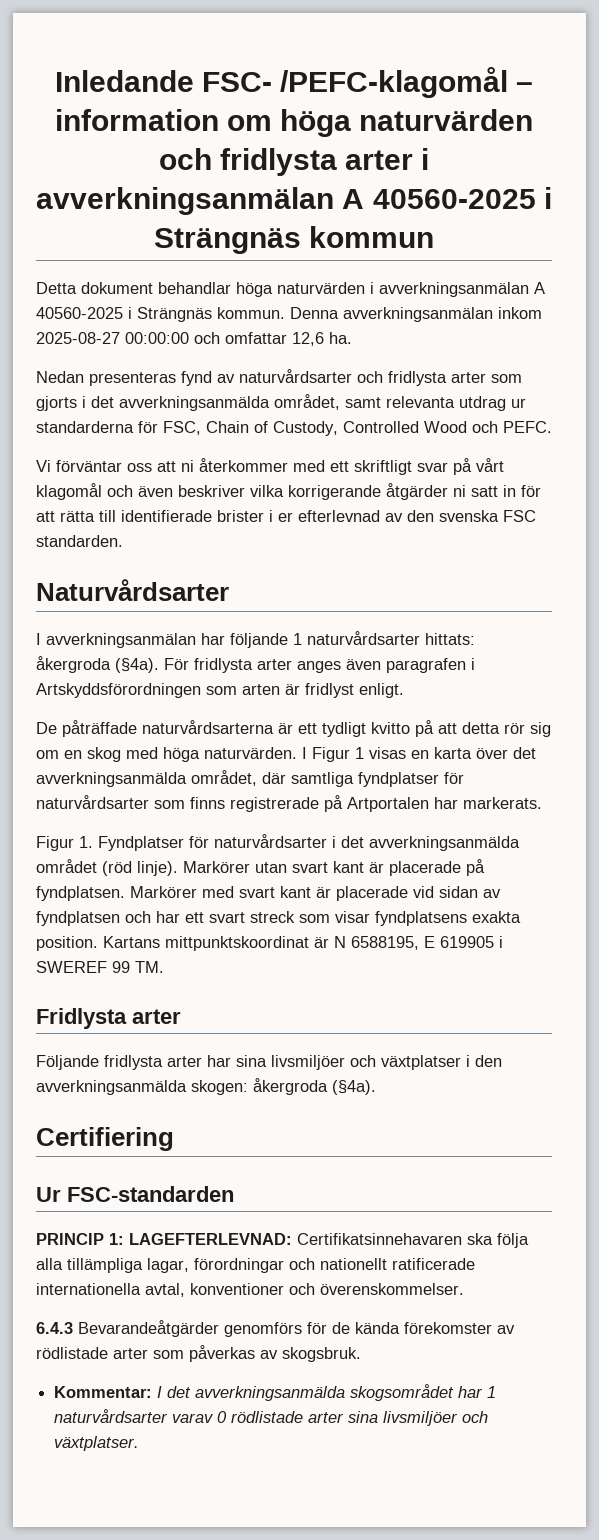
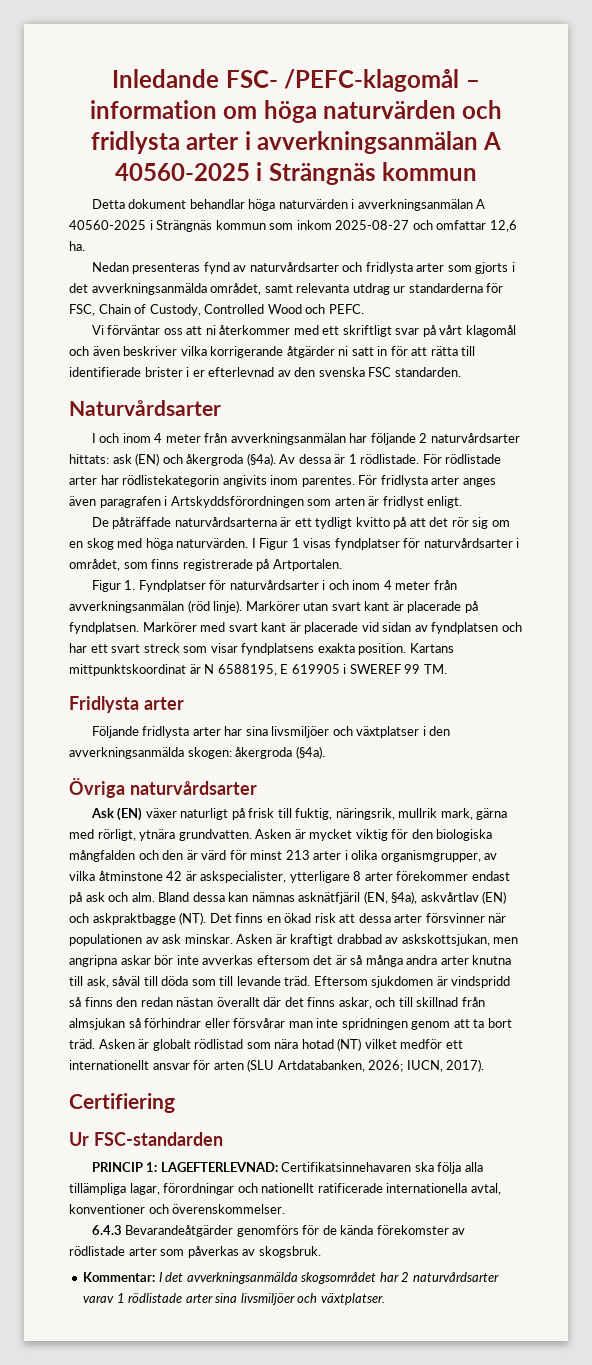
[217,307,493,322] kommun. Denna avverkningsanmälan -> [215,220,294,230] kommun som
[125,332,189,344] 00:00:00 -> (410, 225) none
(41, 639) none -> [99,433,228,443] och inom 4 meter från
[293,633,302,645] 1 -> [419,433,428,443] 2
[36,656,159,673] åkergroda (§4a). -> [112,453,502,466] [69,475,355,487] ask (EN) och åkergroda (§4a). Av dessa är 1 rödlistade. För rödlistade arter har rödlistekategorin angivits inom parentes.
[462,722,500,734] detta -> [429,517,449,527] det
[411,747,536,759] [36,770,354,787] en karta över det avverkningsanmälda området, där samtliga -> (332, 543) none
(149, 802) none -> [516,538,520,548] [69,559,120,571] i området,
[347,797,542,812] Artportalen har markerats. -> [272,559,342,571] Artportalen.
[341,836,520,851] [36,859,97,873] det avverkningsanmälda området -> [328,580,457,590] [69,601,184,613] och inom 4 meter från avverkningsanmälan
(376, 1087) none -> [69,778,257,798] [90,807,508,821] [69,829,493,841] [69,850,498,862] [69,871,510,883] [69,891,507,904] [69,912,507,925] [69,934,519,946] [69,955,512,967] [69,976,511,988] [69,997,485,1009] [69,1018,512,1030] [69,1038,463,1051] [69,1059,485,1072] // Övriga naturvårdsarter // Ask (EN) växer naturligt på frisk till fuktig, näringsrik, mullrik mark, gärna med rörligt, ytnära grundvatten. Asken är mycket viktig för den biologiska mångfalden och den är värd för minst 213 arter i olika organismgrupper, av vilka åtminstone 42 är askspecialister, ytterligare 8 arter förekommer endast på ask och alm. Bland dessa kan nämnas asknätfjäril (EN, §4a), askvårtlav (EN) och askpraktbagge (NT). Det finns en ökad risk att dessa arter försvinner när populationen av ask minskar. Asken är kraftigt drabbad av askskottsjukan, men angripna askar bör inte avverkas eftersom det är så många andra arter knutna till ask, såväl till döda som till levande träd. Eftersom sjukdomen är vindspridd så finns den redan nästan överallt där det finns askar, och till skillnad från almsjukan så förhindrar eller försvårar man inte spridningen genom att ta bort träd. Asken är globalt rödlistad som nära hotad (NT) vilket medför ett internationellt ansvar för arten (SLU Artdatabanken, 2026; IUCN, 2017).
[487,1386,497,1398] 1 -> [401,1272,410,1282] 2
[217,1411,228,1423] 0 -> [116,1293,125,1303] 1

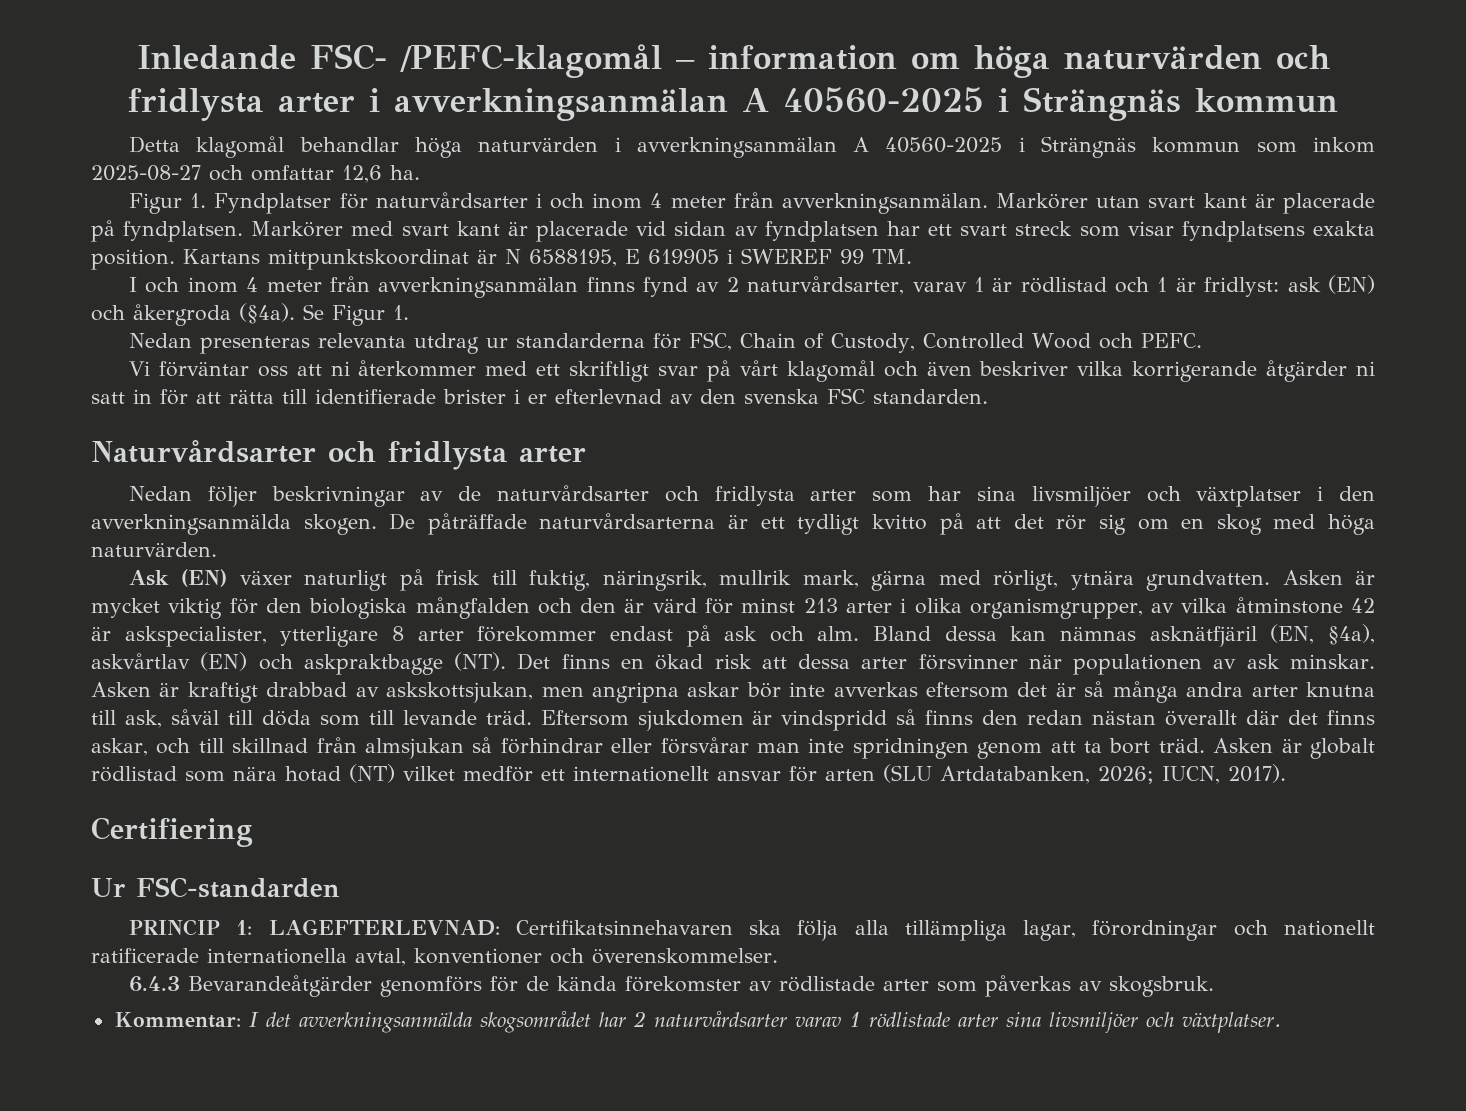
[128,199,187,209] dokument -> [196,136,285,158] klagomål
[91,262,515,274] [69,283,293,295] Nedan presenteras fynd av naturvårdsarter och fridlysta arter som gjorts i det avverkningsanmälda området, samt -> [128,192,1375,214] [91,220,1375,242] [91,248,912,270] [128,275,1375,298] [91,303,409,326] [128,333,310,354] Figur 1. Fyndplatser för naturvårdsarter i och inom 4 meter från avverkningsanmälan. Markörer utan svart kant är placerade på fyndplatsen. Markörer med svart kant är placerade vid sidan av fyndplatsen har ett svart streck som visar fyndplatsens exakta position. Kartans mittpunktskoordinat är N 6588195, E 619905 i SWEREF 99 TM. // I och inom 4 meter från avverkningsanmälan finns fynd av 2 naturvårdsarter, varav 1 är rödlistad och 1 är fridlyst: ask (EN) och åkergroda (§4a). Se Figur 1. // Nedan presenteras
[91,433,520,445] [69,453,502,466] [69,475,496,487] [69,496,463,508] // I och inom 4 meter från avverkningsanmälan har följande 2 naturvårdsarter hittats: ask (EN) och åkergroda (§4a). Av dessa är 1 rödlistade. För rödlistade arter har rödlistekategorin angivits inom parentes. För fridlysta arter anges även paragrafen i Artskyddsförordningen som arten är fridlyst enligt. // -> [328,441,586,470] [128,485,1375,507] [91,514,377,535] och fridlysta arter // Nedan följer beskrivningar av de naturvårdsarter och fridlysta arter som har sina livsmiljöer och växtplatser i den avverkningsanmälda skogen.
[251,538,520,550] [69,559,342,571] [91,580,457,592] [69,600,478,613] [69,622,522,634] [69,643,454,655] [69,664,447,676] [69,696,184,713] [91,726,451,738] [69,746,325,759] [69,778,257,798] I Figur 1 visas fyndplatser för naturvårdsarter i området, som finns registrerade på Artportalen. // Figur 1. Fyndplatser för naturvårdsarter i och inom 4 meter från avverkningsanmälan (röd linje). Markörer utan svart kant är placerade på fyndplatsen. Markörer med svart kant är placerade vid sidan av fyndplatsen och har ett svart streck som visar fyndplatsens exakta position. Kartans mittpunktskoordinat är N 6588195, E 619905 i SWEREF 99 TM. // Fridlysta arter // Följande fridlysta arter har sina livsmiljöer och växtplatser i den avverkningsanmälda skogen: åkergroda (§4a). // Övriga naturvårdsarter -> (217, 549) none

